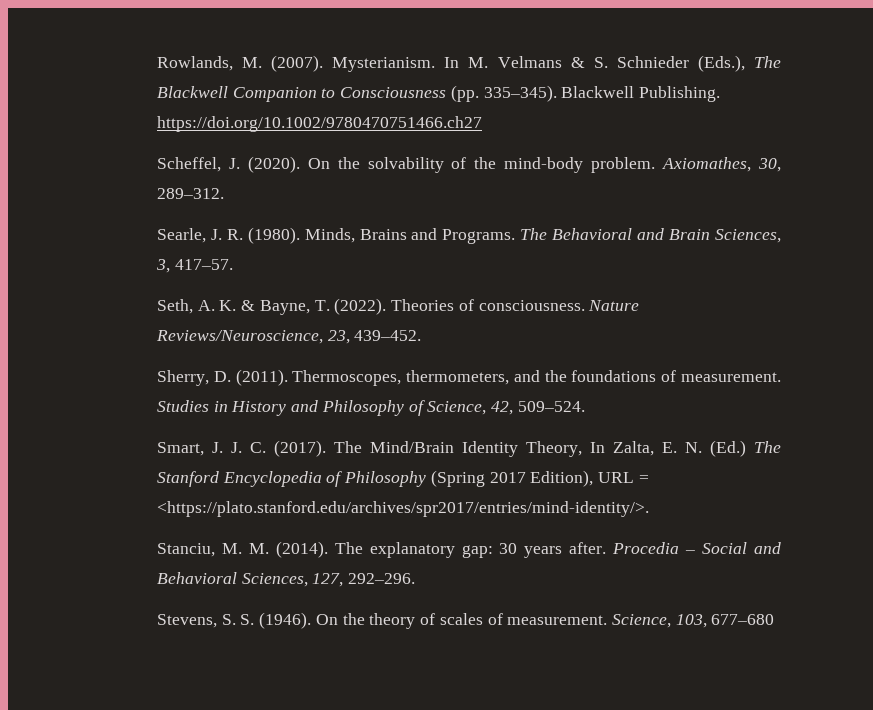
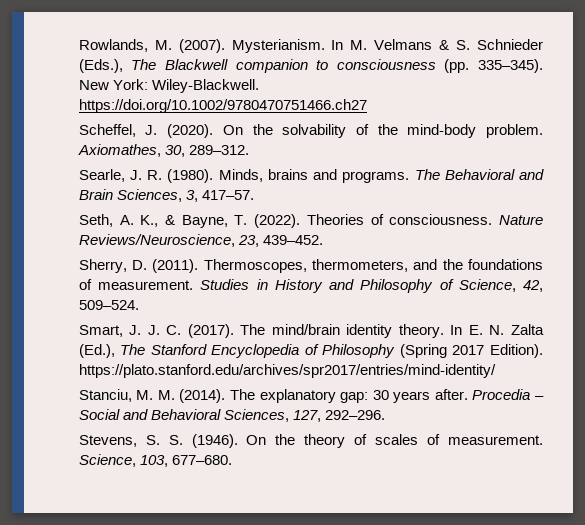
[232,85,721,102] Companion to Consciousness (pp. 335–345). Blackwell Publishing. -> [235,59,543,73] [78,79,259,93] companion to consciousness (pp. 335–345). New York: Wiley-Blackwell.
[359,228,516,244] Brains and Programs. -> [267,169,410,183] brains and programs.
[219,300,237,311] K. -> [140,215,159,227] K.,
[369,440,746,457] Mind/Brain Identity Theory, In Zalta, E. N. (Ed.) -> [271,324,544,338] [78,344,115,358] mind/brain identity theory. In E. N. Zalta (Ed.),
[530,470,649,487] [156,501,649,517] Edition), URL = <https://plato.stanford.edu/archives/spr2017/entries/mind-identity/>. -> [490,344,543,358] [78,364,496,378] Edition). https://plato.stanford.edu/archives/spr2017/entries/mind-identity/
[711,614,775,625] 677–680 -> [171,455,232,465] 677–680.

